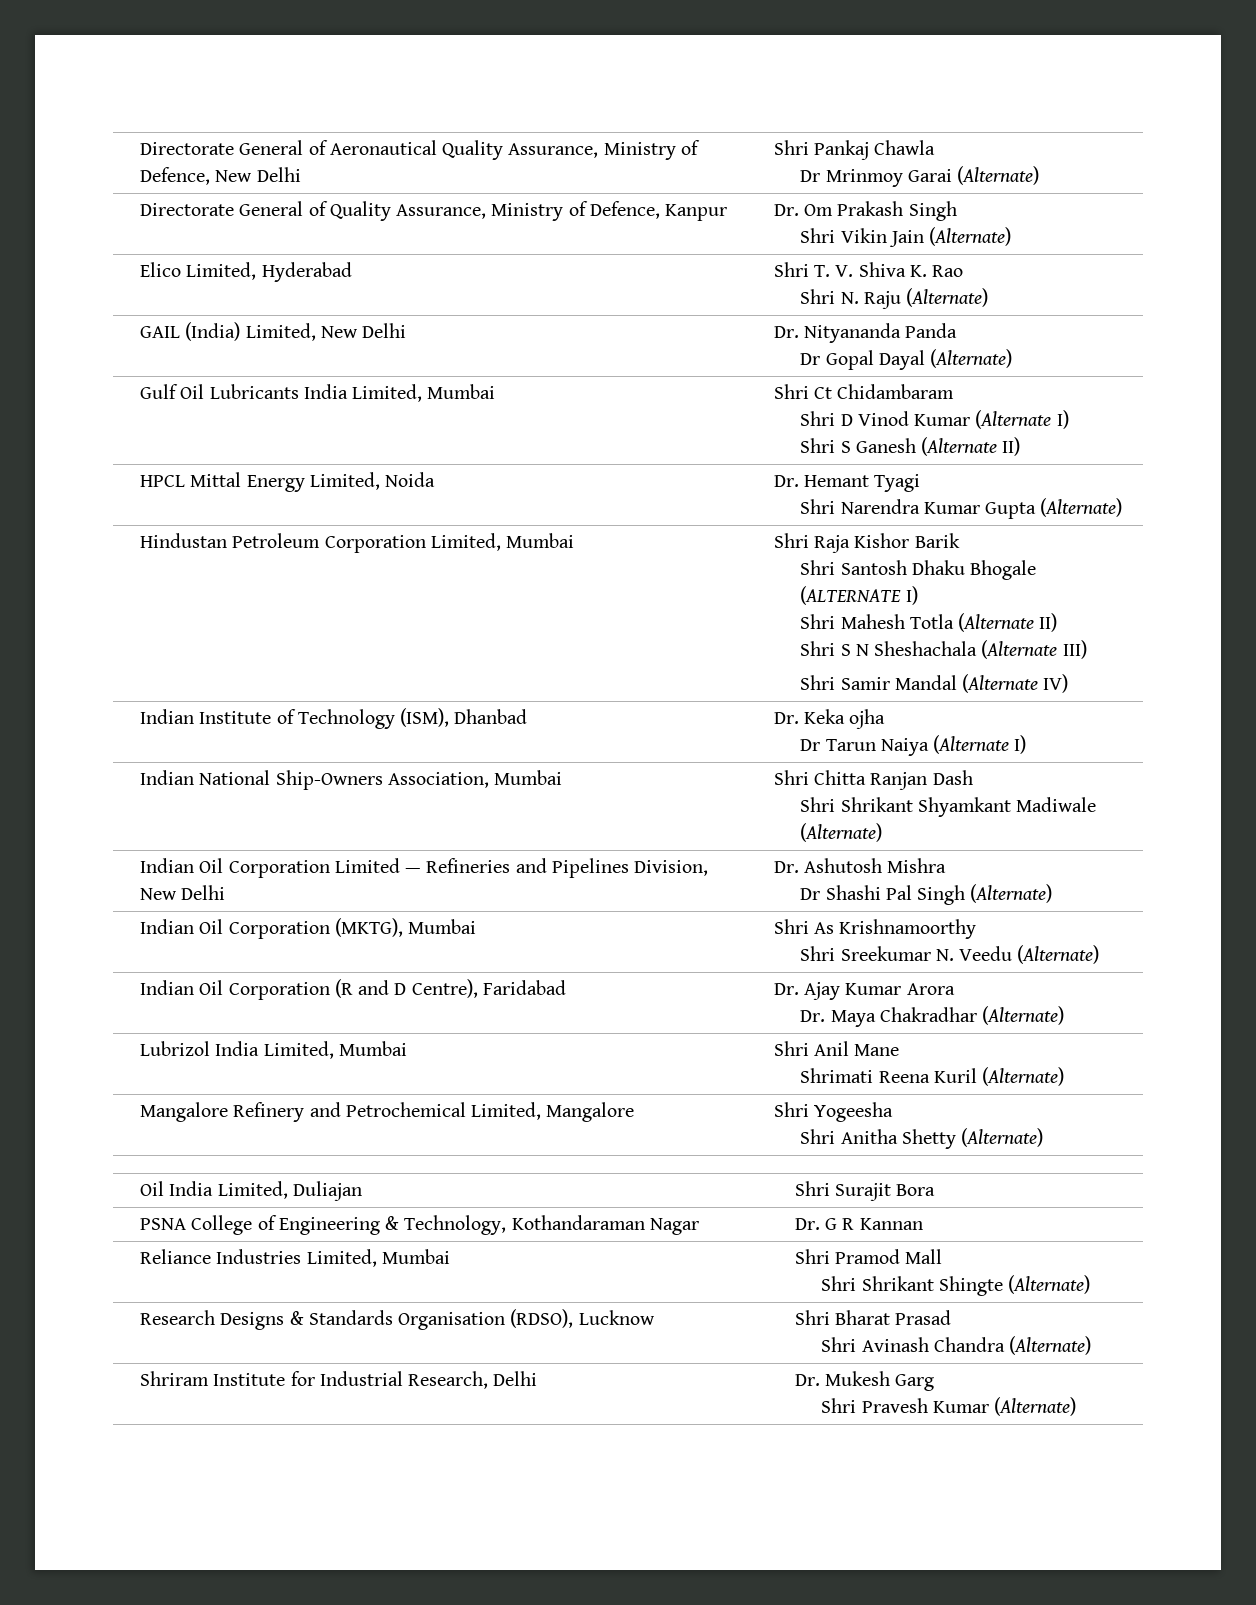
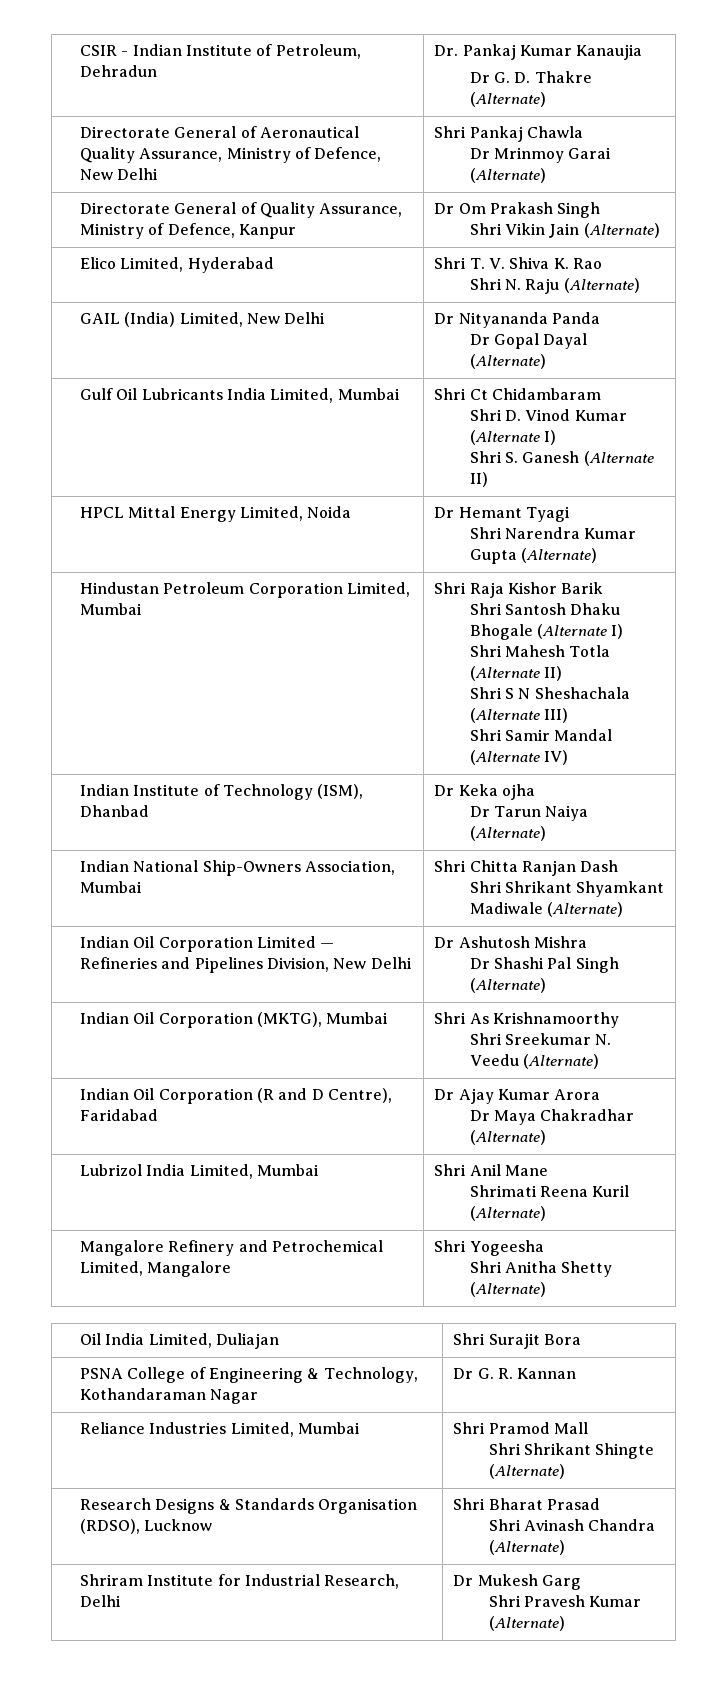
(140, 148) none -> [80,44,361,59] [80,65,158,77] [434,44,643,60] [469,71,592,83] [469,92,546,107] CSIR - Indian Institute of Petroleum, Dehradun | Dr. Pankaj Kumar Kanaujia // Dr G. D. Thakre (Alternate) //
[773,204,799,216] Dr. -> [434,203,455,214] Dr
[773,326,799,338] Dr. -> [434,313,455,324] Dr
[840,414,853,426] D -> [505,410,522,421] D.
[840,441,851,453] S -> [505,452,519,463] S.
[773,475,799,487] Dr. -> [434,507,455,518] Dr
[800,586,902,605] (ALTERNATE -> [537,624,608,639] (Alternate
[773,712,799,724] Dr. -> [434,785,455,796] Dr
[933,735,1027,754] (Alternate I) -> [469,826,546,841] (Alternate)
[773,861,799,873] Dr. -> [434,937,455,948] Dr
[773,983,799,995] Dr. -> [434,1089,455,1100] Dr
[800,1010,826,1022] Dr. -> [469,1110,490,1121] Dr
[794,1218,855,1230] Dr. G R -> [453,1368,513,1379] Dr G. R.
[794,1374,820,1386] Dr. -> [453,1575,474,1586] Dr

